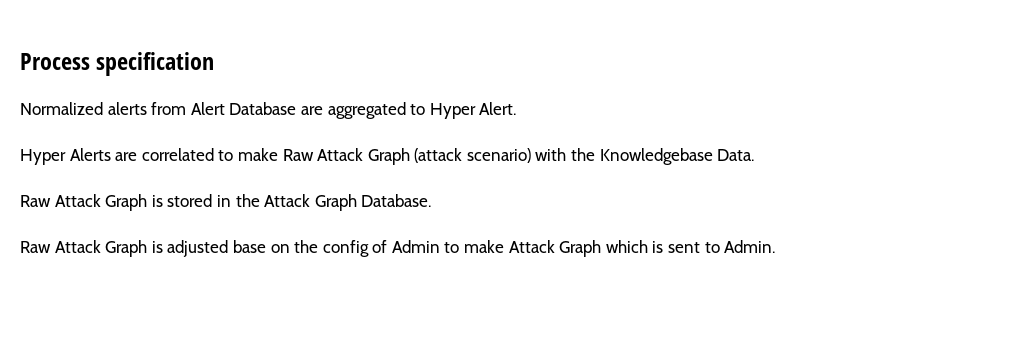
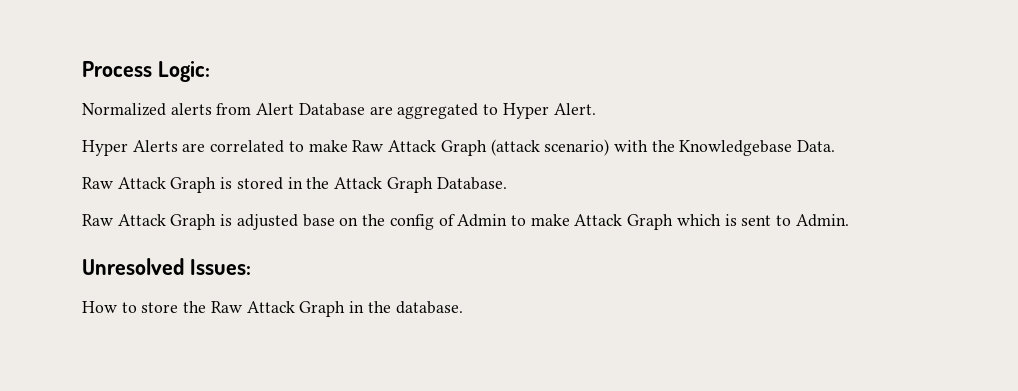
[96,52,215,76] specification -> [157,61,210,82] Logic:
(776, 246) none -> [82,258,251,275] [82,301,463,317] // Unresolved Issues: // How to store the Raw Attack Graph in the database.

